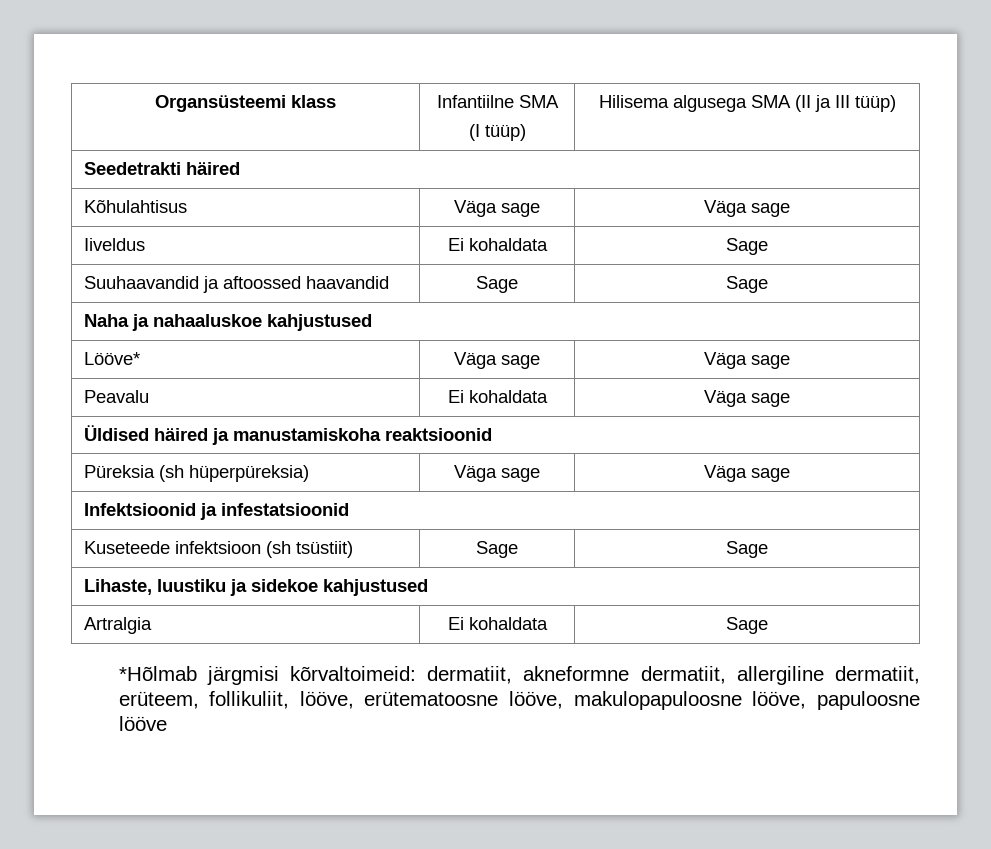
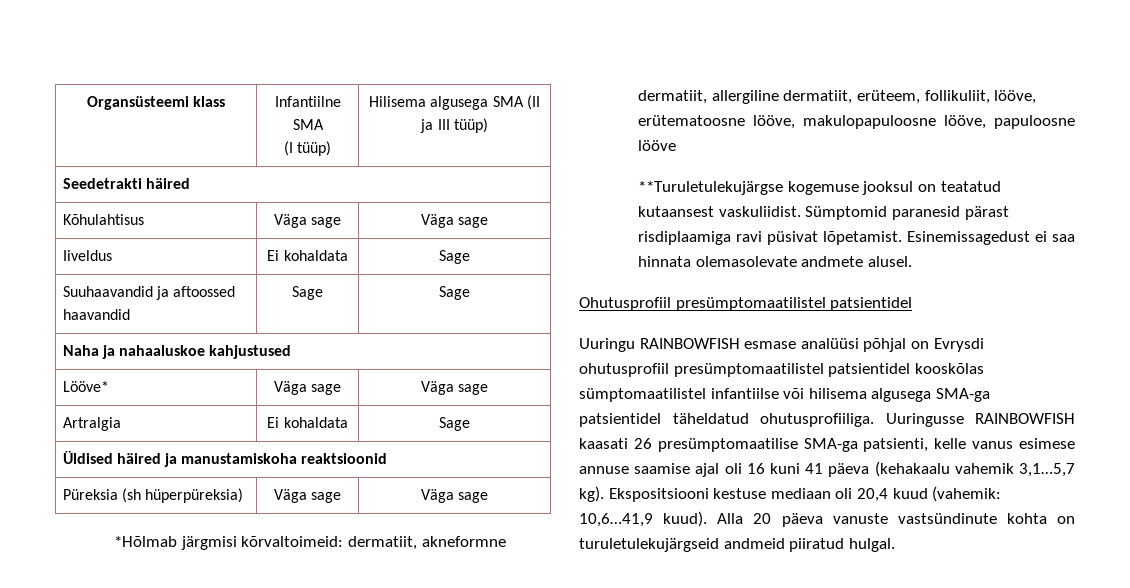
[84,390,150,403] [447,390,548,403] [704,390,790,407] Peavalu | Ei kohaldata | Väga sage -> [62,417,121,431] [267,417,348,428] [438,417,470,431] Artralgia | Ei kohaldata | Sage
[84,503,350,520] [84,541,354,558] [476,541,518,558] [726,541,768,558] [84,579,429,596] [84,617,153,634] [447,617,548,630] [726,617,768,634] // Infektsioonid ja infestatsioonid // Kuseteede infektsioon (sh tsüstiit) | Sage | Sage // Lihaste, luustiku ja sidekoe kahjustused // Artralgia | Ei kohaldata | Sage -> (489, 497) none
(167, 723) none -> [638,181,1001,195] [638,206,1009,220] [638,231,1075,245] [638,256,913,267] [579,297,913,311] [579,338,984,352] [579,363,984,377] [579,388,990,402] [579,413,1075,427] [579,438,1075,452] [579,461,1075,477] [579,486,1002,502] [579,511,1075,527] [579,538,895,552] // **Turuletulekujärgse kogemuse jooksul on teatatud kutaansest vaskuliidist. Sümptomid paranesid pärast risdiplaamiga ravi püsivat lõpetamist. Esinemissagedust ei saa hinnata olemasolevate andmete alusel. // Ohutusprofiil presümptomaatilistel patsientidel // Uuringu RAINBOWFISH esmase analüüsi põhjal on Evrysdi ohutusprofiil presümptomaatilistel patsientidel kooskõlas sümptomaatilistel infantiilse või hilisema algusega SMA-ga patsientidel täheldatud ohutusprofiiliga. Uuringusse RAINBOWFISH kaasati 26 presümptomaatilise SMA-ga patsienti, kelle vanus esimese annuse saamise ajal oli 16 kuni 41 päeva (kehakaalu vahemik 3,1…5,7 kg). Ekspositsiooni kestuse mediaan oli 20,4 kuud (vahemik: 10,6…41,9 kuud). Alla 20 päeva vanuste vastsündinute kohta on turuletulekujärgseid andmeid piiratud hulgal.

